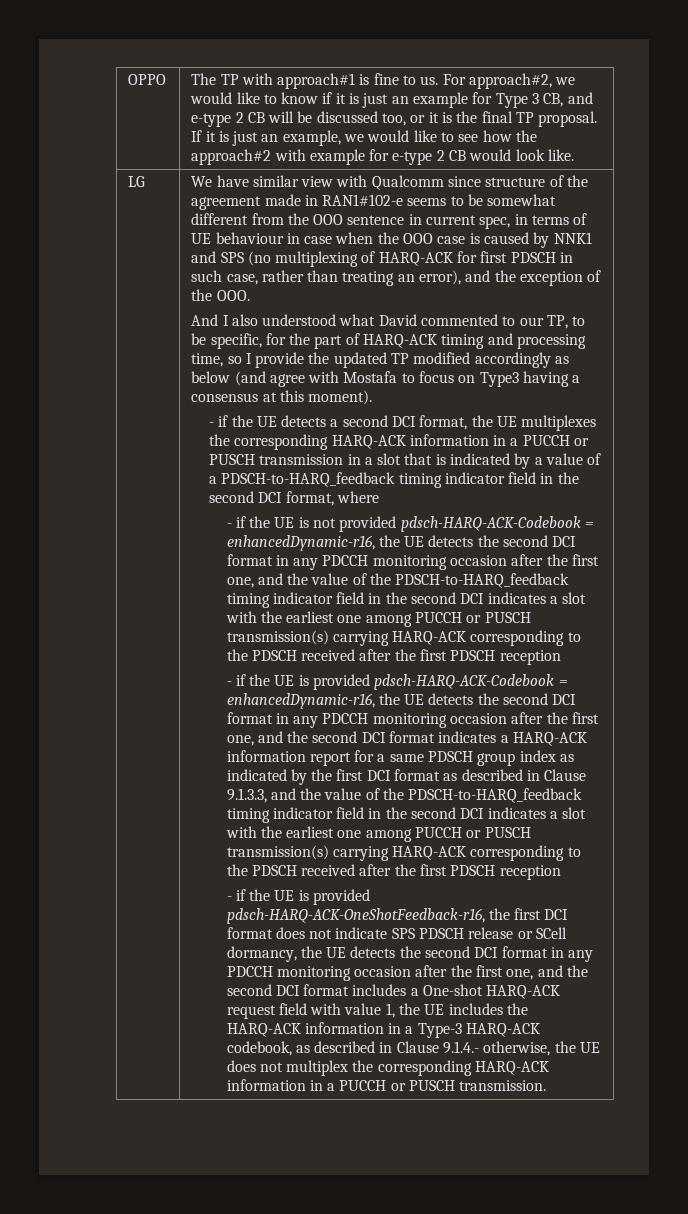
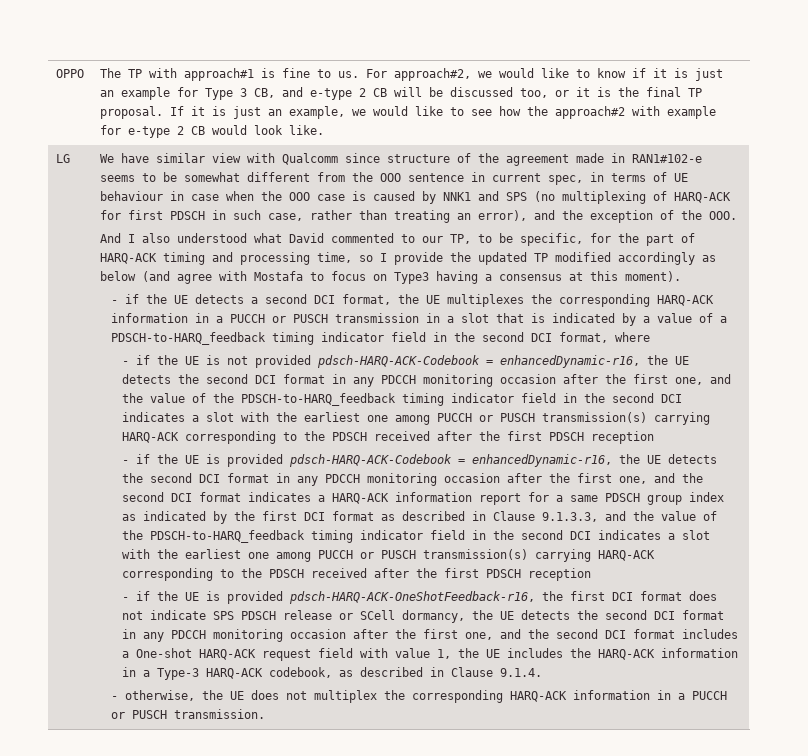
[443,1041,480,1054] 9.1.4.- -> [500,668,543,677] [111,696,119,700] 9.1.4. // -

